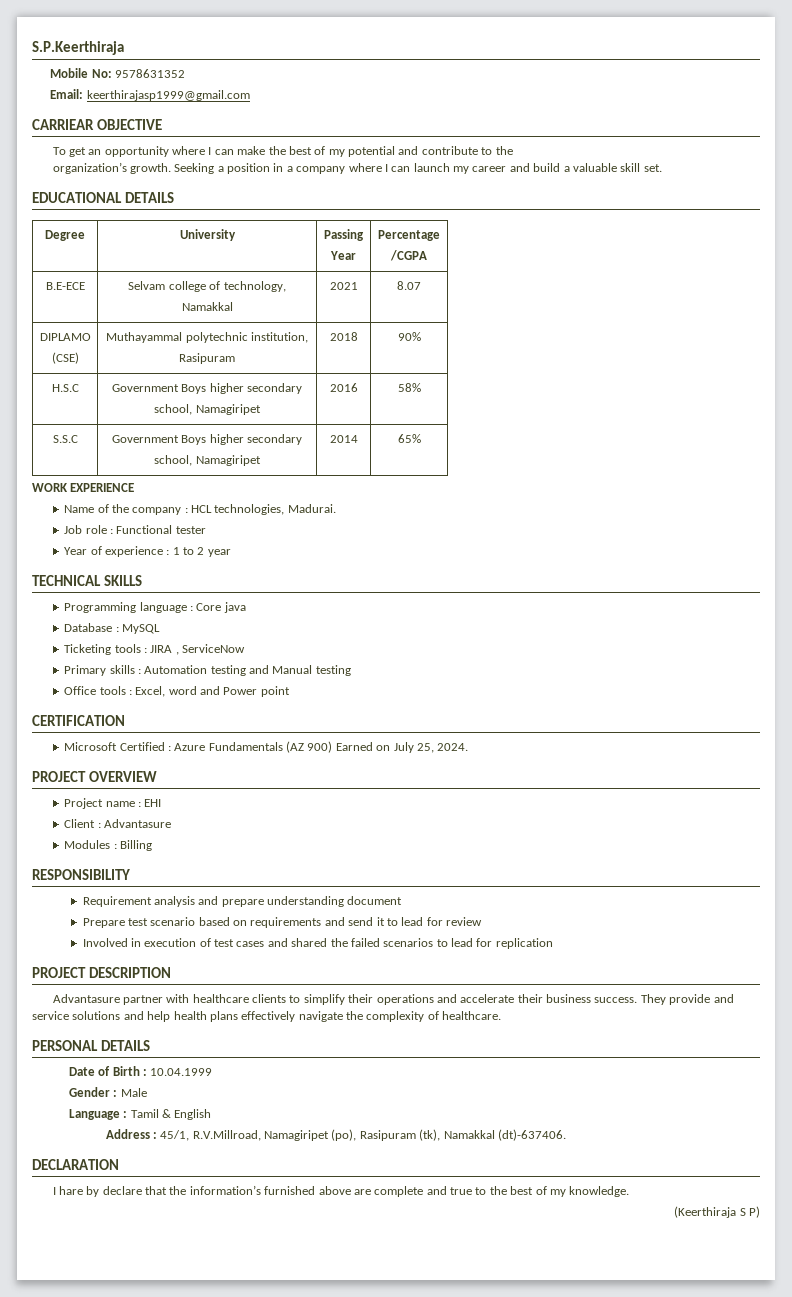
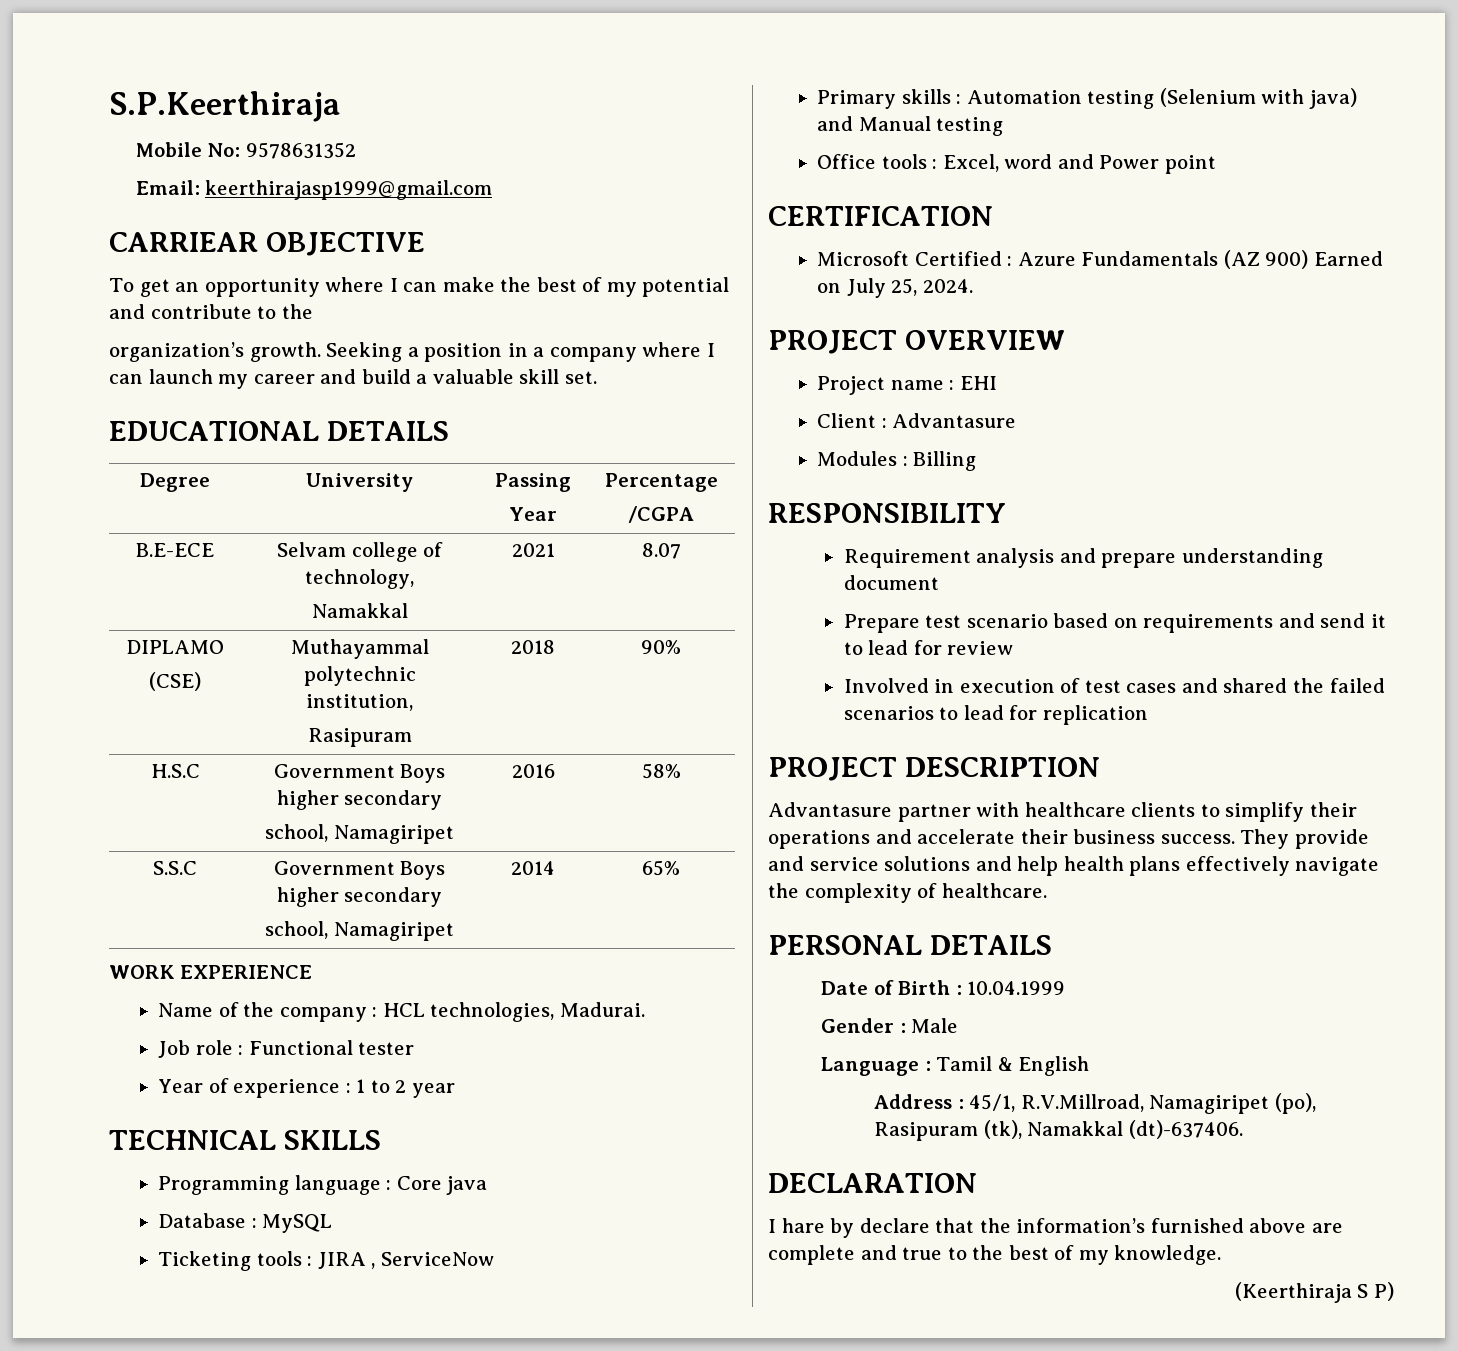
(246, 670) none -> [1159,88,1357,109] (Selenium with java)

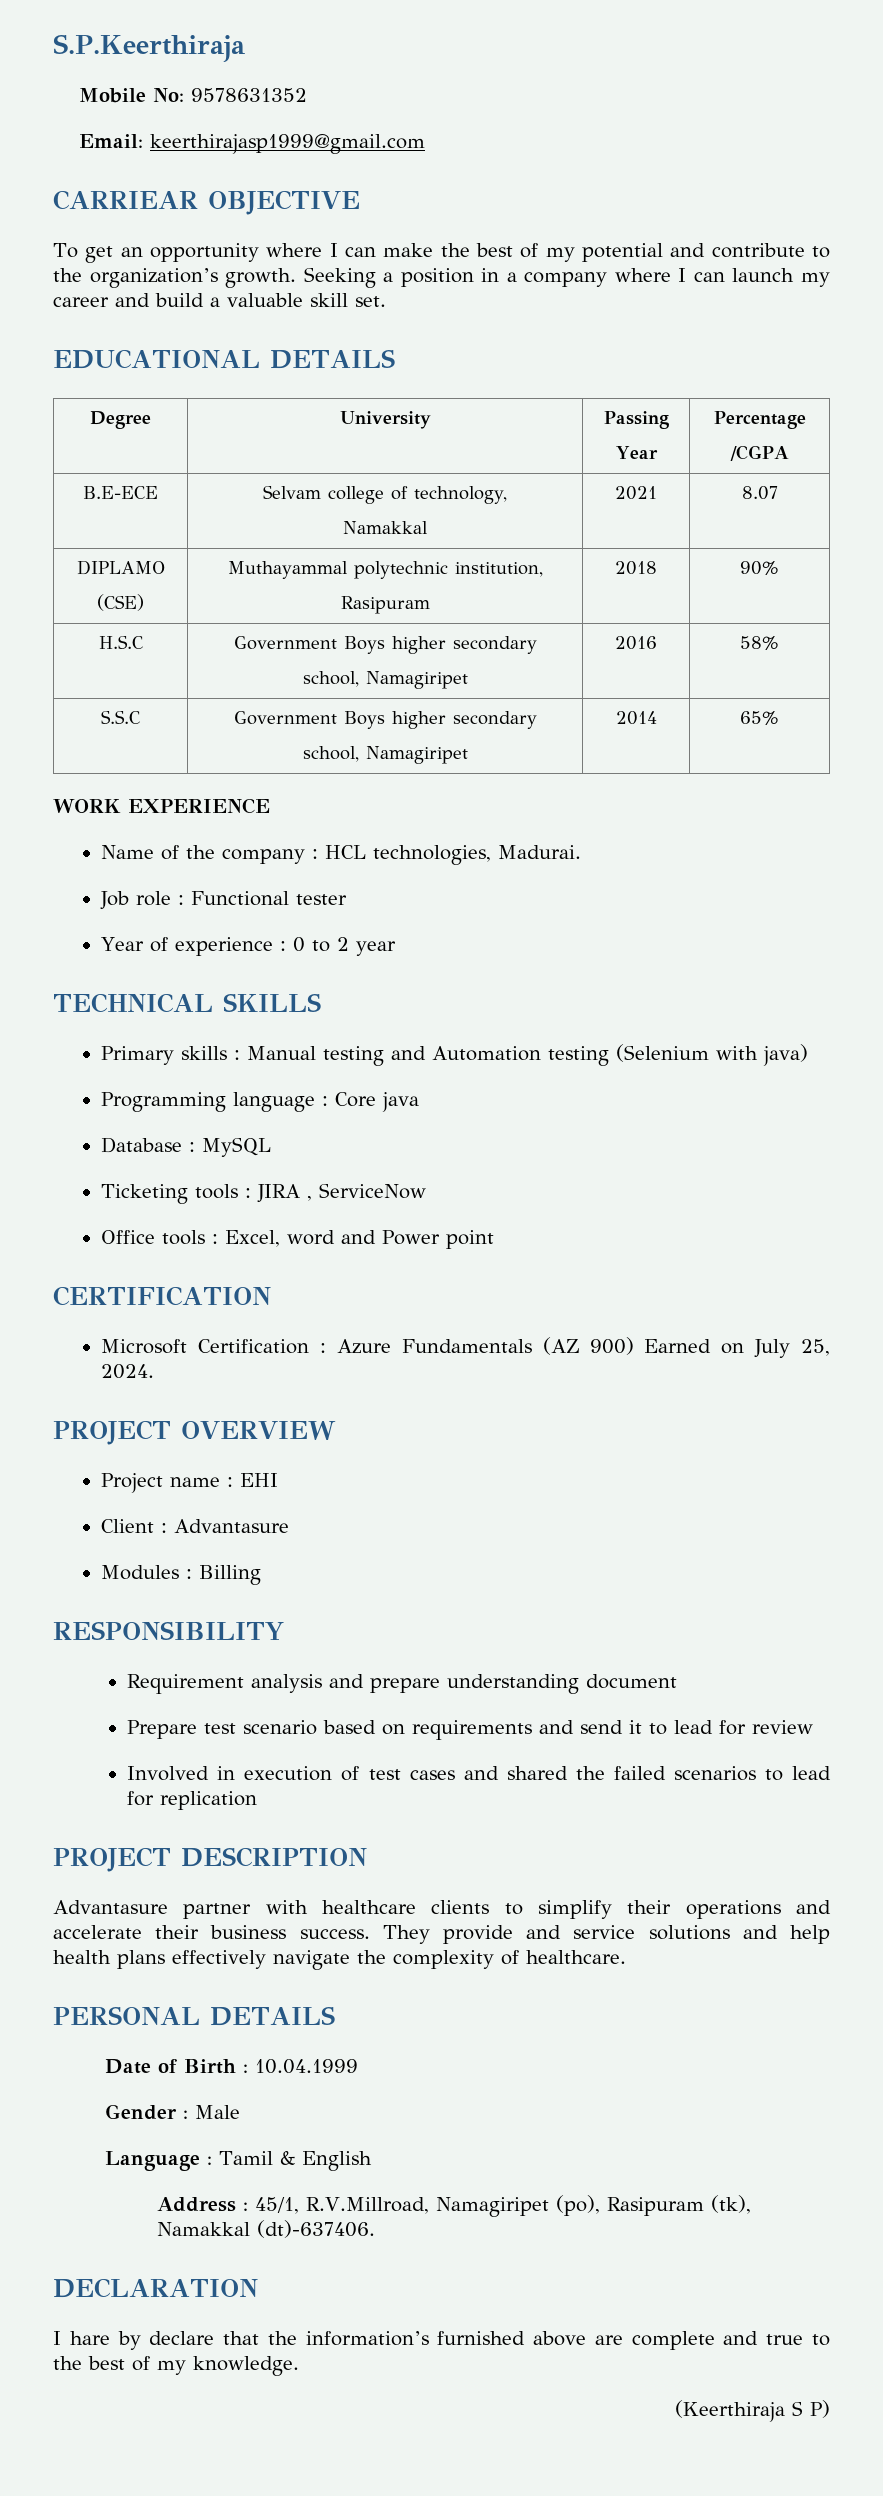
(313, 311) // -> (82, 275) none
[356,1079,366,1093] 1 -> [293,937,306,952] 0
(381, 1140) none -> [101,1044,809,1066] // Primary skills : Manual testing and Automation testing (Selenium with java)
[817,88,1357,109] [817,116,1004,136] // Primary skills : Automation testing (Selenium with java) and Manual testing -> (427, 1191) none
[914,251,1002,266] Certified -> [198,1339,310,1354] Certification

